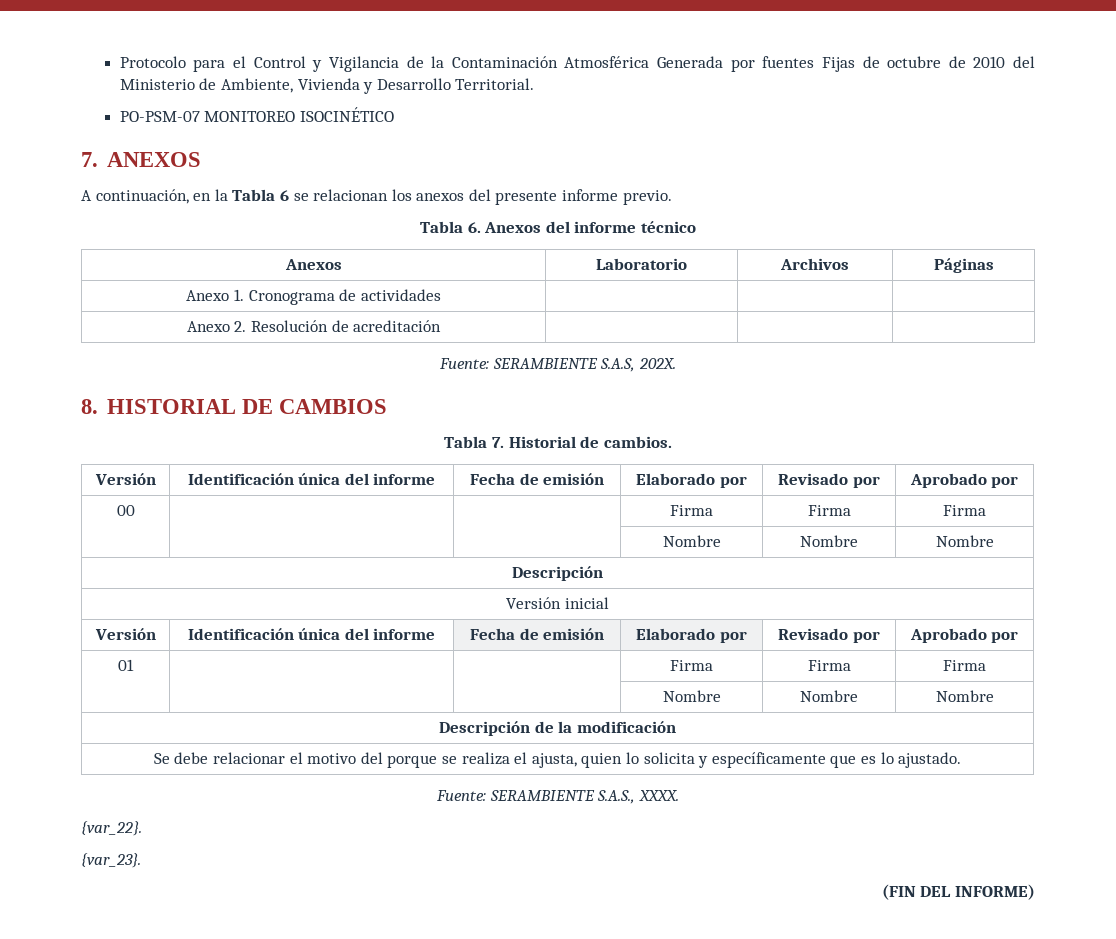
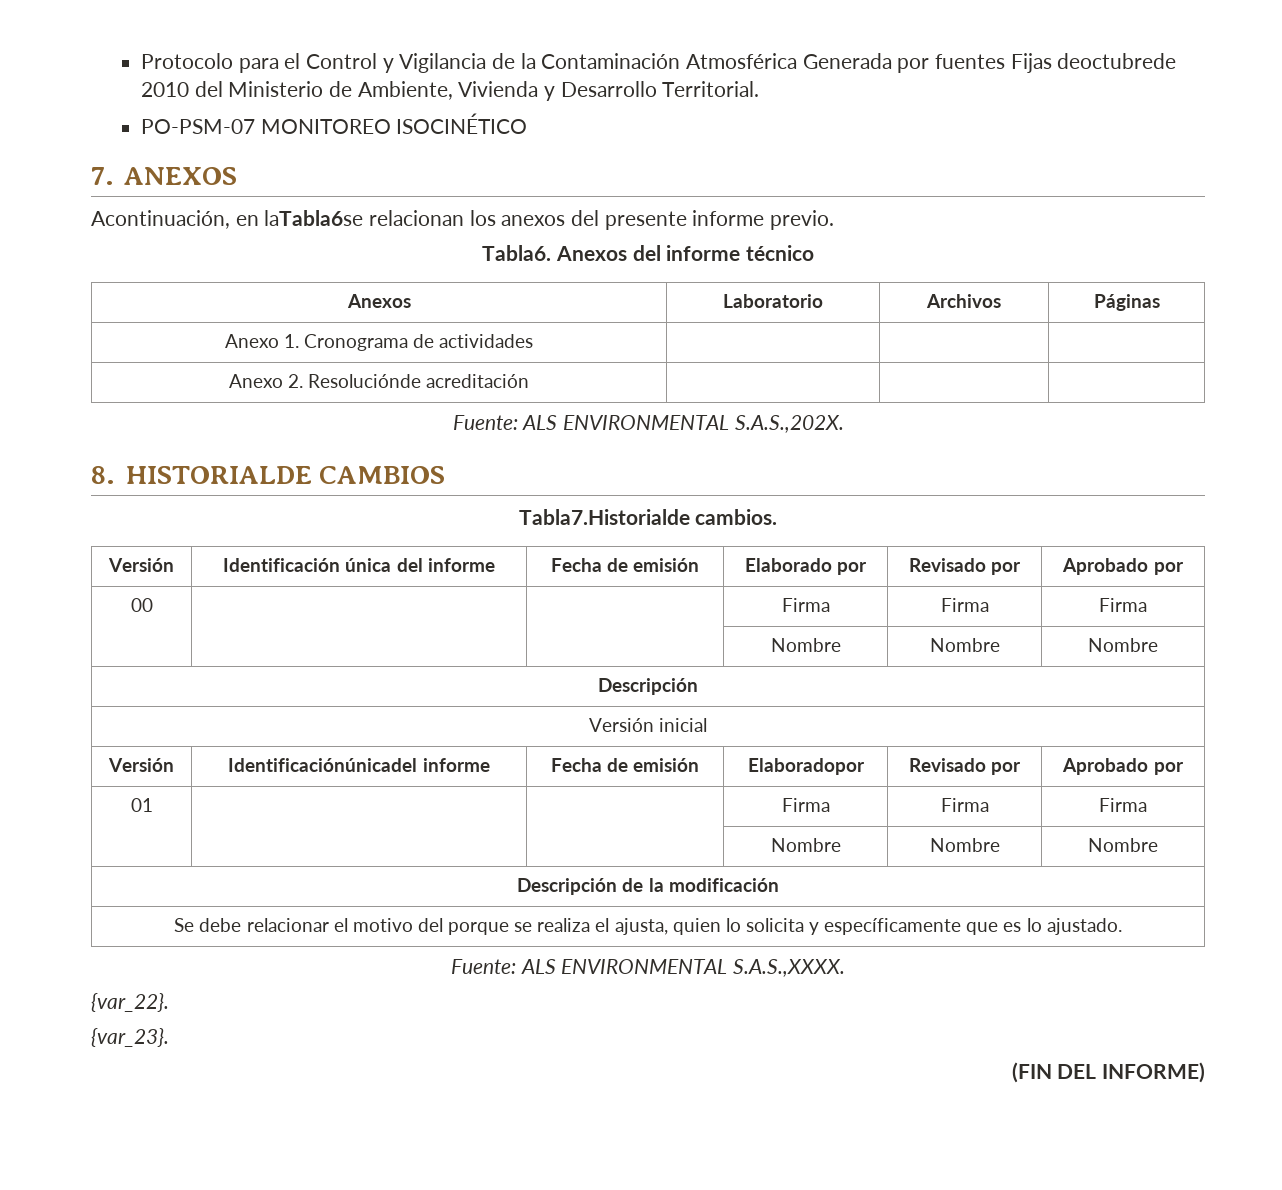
[862,56,966,68] de octubre de -> [1057,53,1177,69] deoctubrede
[81,189,309,204] A continuación, en la Tabla 6 se -> [91,210,364,229] Acontinuación, en laTabla6se
[420,221,481,233] Tabla 6. -> [482,245,552,261] Tabla6.
[251,320,349,332] Resolución de -> [308,374,422,388] Resoluciónde
[492,358,676,372] SERAMBIENTE S.A.S, 202X. -> [522,415,844,433] ALS ENVIRONMENTAL S.A.S.,202X.
[106,399,273,414] HISTORIAL DE -> [125,466,312,484] HISTORIALDE
[444,436,600,448] Tabla 7. Historial de -> [518,509,690,525] Tabla7.Historialde
[187,628,436,640] [469,628,605,640] [636,628,747,643] Identificación única del informe | Fecha de emisión | Elaborado por -> [228,758,490,772] [550,758,700,772] [747,758,865,775] Identificaciónúnicadel informe | Fecha de emisión | Elaboradopor
[489,790,679,804] SERAMBIENTE S.A.S., XXXX. -> [520,959,846,977] ALS ENVIRONMENTAL S.A.S.,XXXX.

